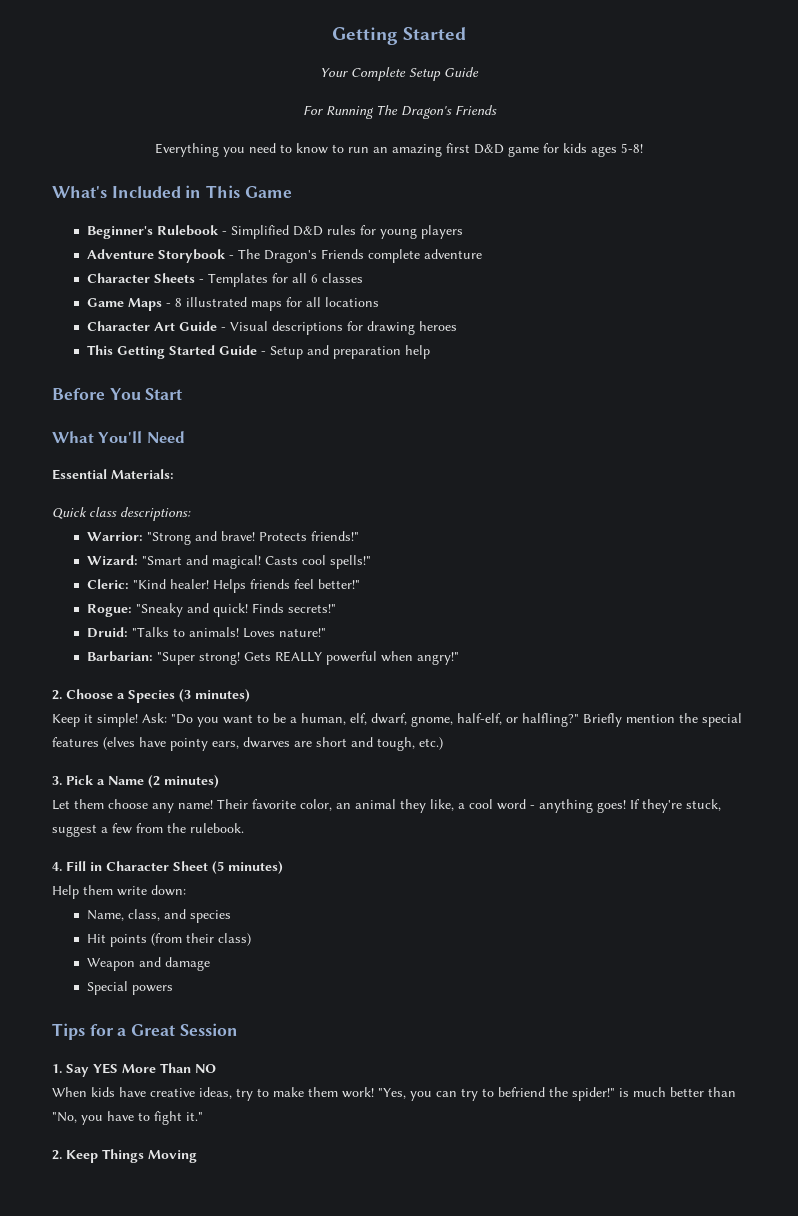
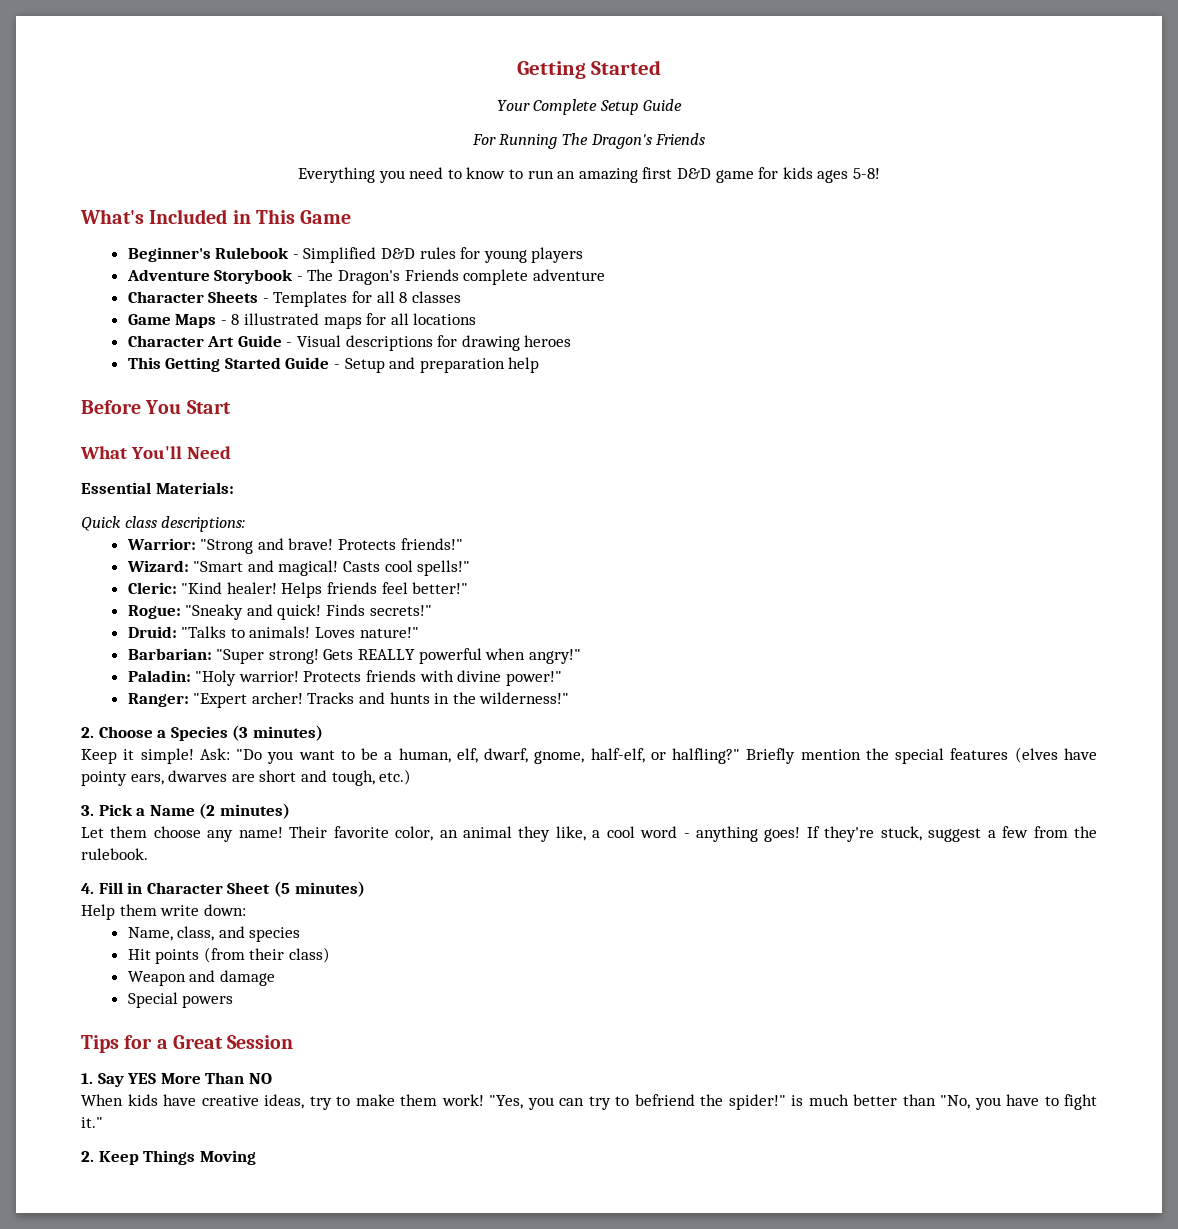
[310,274,318,283] 6 -> [399,292,408,303] 8
(459, 658) none -> [127,670,562,686] [127,692,570,708] // Paladin: "Holy warrior! Protects friends with divine power!" // Ranger: "Expert archer! Tracks and hunts in the wilderness!"

